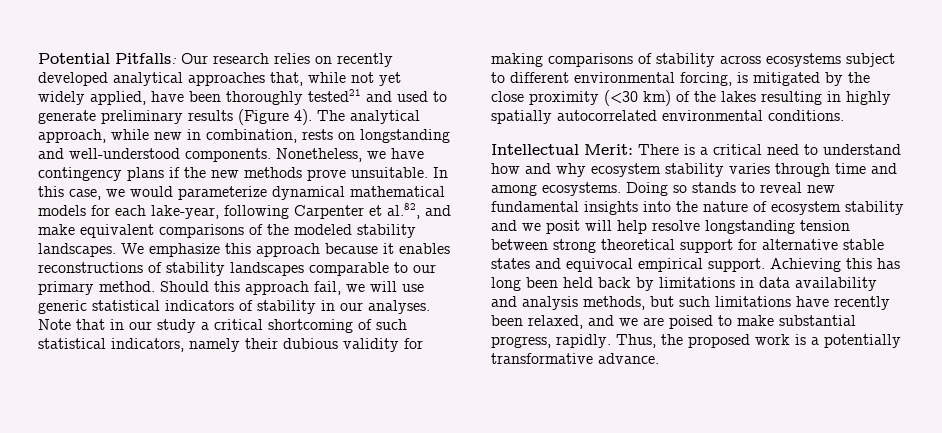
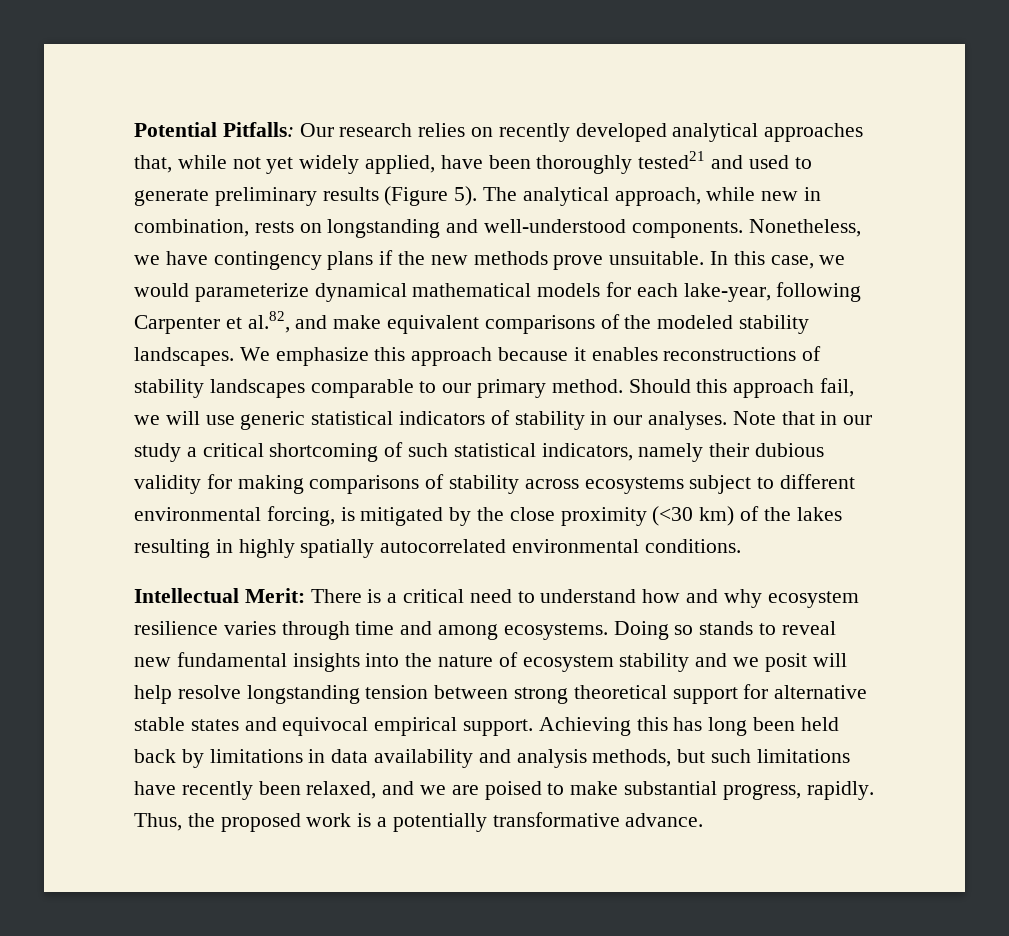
[294,109,312,125] 4). -> [454,186,478,206] 5).
[665,163,724,177] stability -> [134,621,218,635] resilience

